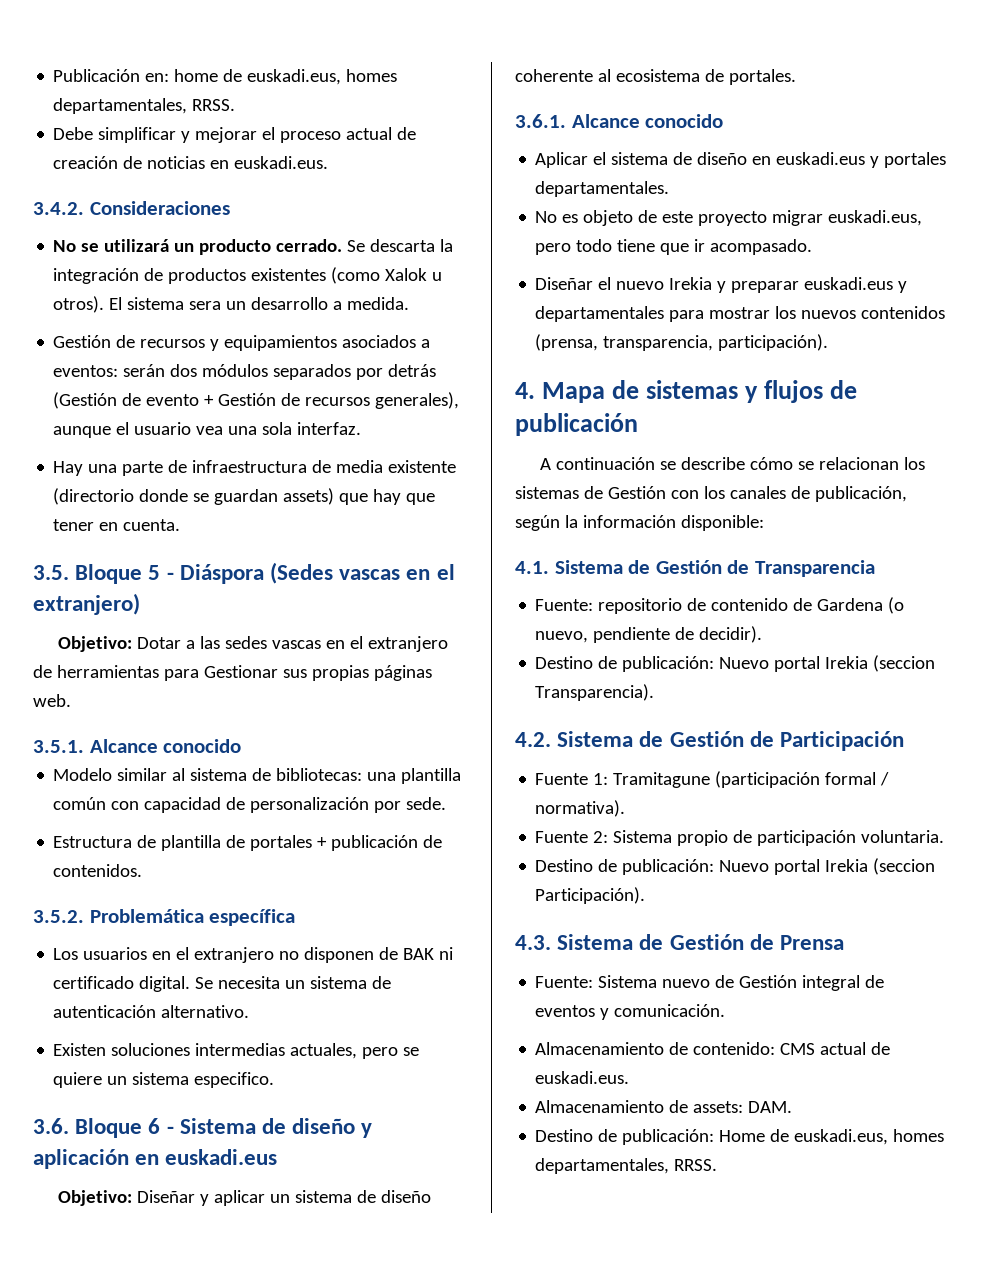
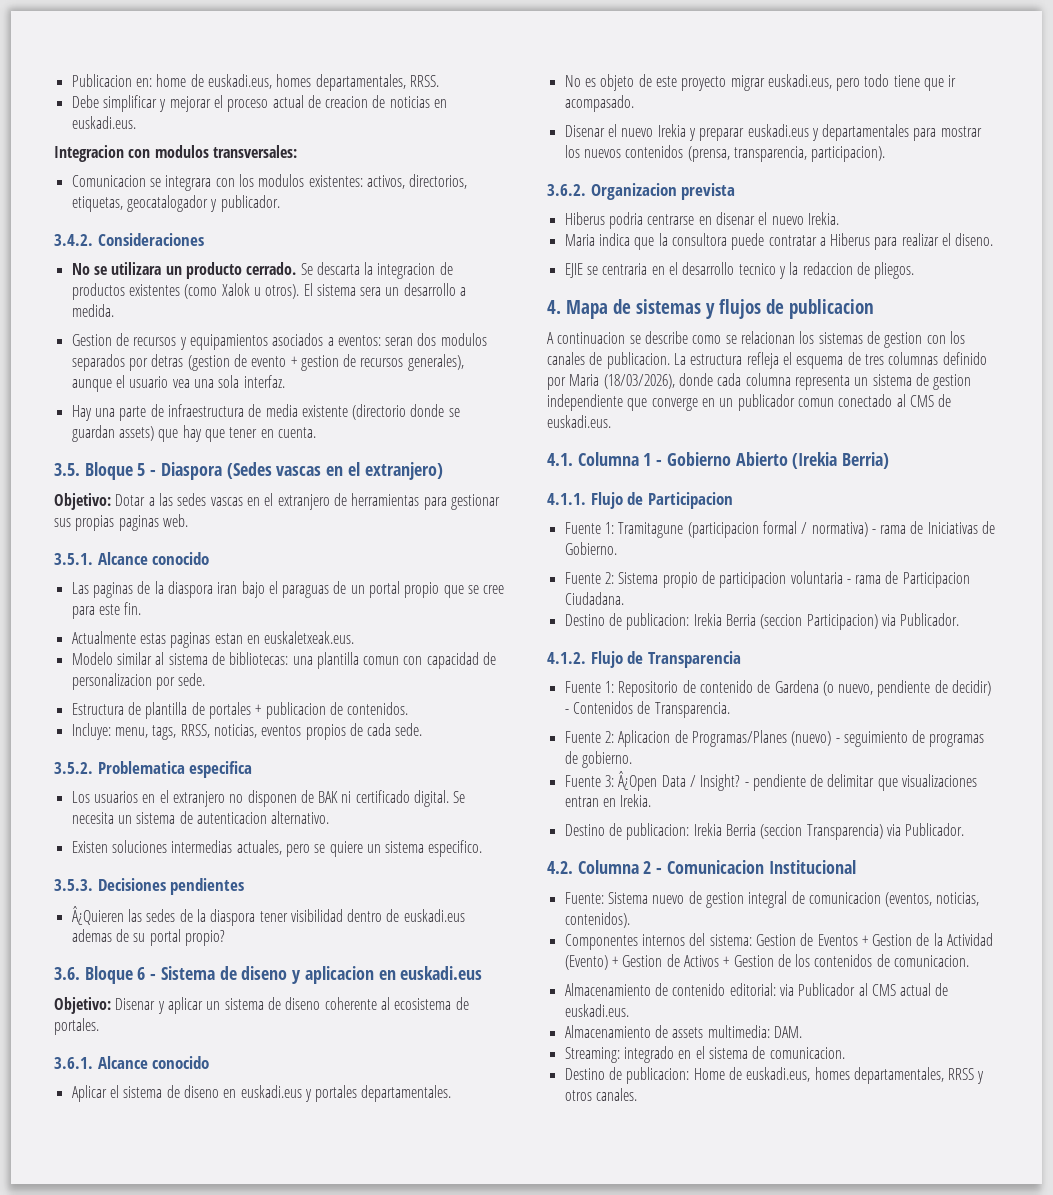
[53,69,141,82] Publicación -> [71,74,132,87] Publicacion
[53,156,119,169] creación -> [325,96,369,108] creacion
(329, 162) none -> [54,145,297,162] [71,174,468,191] [71,195,280,212] // Integracion con modulos transversales: // Comunicacion se integrara con los modulos existentes: activos, directorios, etiquetas, geocatalogador y publicador.
[104,239,170,252] utilizará -> [111,262,162,275] utilizara
[53,268,140,284] integración -> [377,263,436,279] integracion
[53,335,112,348] Gestión -> [71,334,112,346] Gestion
[123,364,437,380] [53,392,118,409] serán dos módulos separados por detrás (Gestión -> [385,333,487,346] [71,354,230,371] seran dos modulos separados por detras (gestion
[218,393,277,406] Gestión -> [300,355,339,371] gestion
[179,564,264,584] Diáspora -> [160,462,222,480] Diaspora
[203,665,278,678] Gestionar -> [450,494,500,510] gestionar
[373,665,432,681] páginas -> [118,515,159,531] paginas
(242, 746) none -> [71,581,505,598] [71,602,142,619] [71,631,355,648] // Las paginas de la diaspora iran bajo el paraguas de un portal propio que se cree para este fin. // Actualmente estas paginas estan en euskaletxeak.eus.
[53,797,107,810] común -> [363,656,400,665] comun
[250,797,370,813] personalización -> [71,673,152,690] personalizacion
[331,835,419,851] publicación -> [265,702,326,719] publicacion
(143, 870) none -> [71,723,423,740] // Incluye: menu, tags, RRSS, noticias, eventos propios de cada sede.
[89,909,296,926] Problemática específica -> [97,761,253,778] Problematica especifica
[53,1005,157,1018] autenticación -> [196,812,267,824] autenticacion
(275, 1080) none -> [54,878,245,895] [71,906,465,926] [71,929,225,946] // 3.5.3. Decisiones pendientes // Â¿Quieren las sedes de la diaspora tener visibilidad dentro de euskadi.eus ademas de su portal propio?
[292,1118,373,1138] [33,1149,129,1169] diseño y aplicación -> [241,966,374,984] diseno y aplicacion
[137,1190,196,1203] Diseñar -> [115,998,156,1010] Disenar
[381,1190,432,1203] diseño -> [285,997,321,1010] diseno
[697,152,748,165] diseño -> [183,1085,219,1098] diseno
[535,277,594,290] Diseñar -> [564,125,605,137] Disenar
[718,334,829,351] participación). -> [811,146,886,162] [547,183,736,200] [564,212,839,229] [564,233,994,250] [564,262,915,279] participacion). // 3.6.2. Organizacion prevista // Hiberus podria centrarse en disenar el nuevo Irekia. // Maria indica que la consultora puede contratar a Hiberus para realizar el diseno. // EJIE se centraria en el desarrollo tecnico y la redaccion de pliegos.
[515,413,638,436] publicación -> [789,299,874,319] publicacion
[556,457,656,470] continuación -> [557,332,626,344] continuacion
[750,457,794,470] cómo -> [692,335,722,344] como
[607,486,666,499] Gestión -> [884,332,923,348] gestion
[814,486,907,502] [515,515,764,531] [515,560,722,574] publicación, según la información disponible: // 4.1. Sistema de Gestión -> [606,352,987,369] [547,373,972,390] [547,394,952,411] [547,415,611,428] [547,452,890,469] [547,492,733,509] [564,521,996,538] [564,542,617,555] [564,571,970,588] [564,592,624,605] [564,613,960,630] [547,651,623,668] publicacion. La estructura refleja el esquema de tres columnas definido por Maria (18/03/2026), donde cada columna representa un sistema de gestion independiente que converge en un publicador comun conectado al CMS de euskadi.eus. // 4.1. Columna 1 - Gobierno Abierto (Irekia Berria) // 4.1.1. Flujo de Participacion // Fuente 1: Tramitagune (participacion formal / normativa) - rama de Iniciativas de Gobierno. // Fuente 2: Sistema propio de participacion voluntaria - rama de Participacion Ciudadana. // Destino de publicacion: Irekia Berria (seccion Participacion) via Publicador. // 4.1.2. Flujo
[535,598,683,614] Fuente: repositorio -> [564,681,679,697] Fuente 1: Repositorio
[699,626,763,643] [535,655,936,672] [535,684,655,701] [515,731,905,751] [535,771,890,788] [535,800,626,817] [535,830,945,846] [535,858,936,875] [535,887,646,904] [515,934,845,950] decidir). // Destino de publicación: Nuevo portal Irekia (seccion Transparencia). // 4.2. Sistema de Gestión de Participación // Fuente 1: Tramitagune (participación formal / normativa). // Fuente 2: Sistema propio de participación voluntaria. // Destino de publicación: Nuevo portal Irekia (seccion Participación). // 4.3. Sistema de Gestión de Prensa -> [952,680,992,696] [564,701,730,718] [564,730,985,747] [564,751,632,768] [564,771,978,791] [564,794,652,807] [564,823,965,840] [547,860,856,874] decidir) - Contenidos de Transparencia. // Fuente 2: Aplicacion de Programas/Planes (nuevo) - seguimiento de programas de gobierno. // Fuente 3: Â¿Open Data / Insight? - pendiente de delimitar que visualizaciones entran en Irekia. // Destino de publicacion: Irekia Berria (seccion Transparencia) via Publicador. // 4.2. Columna 2 - Comunicacion Institucional
[739,975,798,988] Gestión -> [705,892,744,908] gestion
[535,1004,726,1020] [535,1042,776,1055] eventos y comunicación. // Almacenamiento de contenido: -> [808,892,980,907] [564,912,630,928] [564,933,994,950] [564,954,970,970] [564,983,868,996] comunicacion (eventos, noticias, contenidos). // Componentes internos del sistema: Gestion de Eventos + Gestion de la Actividad (Evento) + Gestion de Activos + Gestion de los contenidos de comunicacion. // Almacenamiento de contenido editorial: via Publicador al
[693,1101,744,1113] assets: -> [672,1025,770,1038] assets multimedia:
[535,1129,715,1145] // Destino de publicación: -> [564,1046,845,1063] [564,1067,690,1084] // Streaming: integrado en el sistema de comunicacion. // Destino de publicacion:
[674,1159,718,1171] RRSS. -> [948,1068,985,1084] [564,1088,637,1101] RRSS y otros canales.

